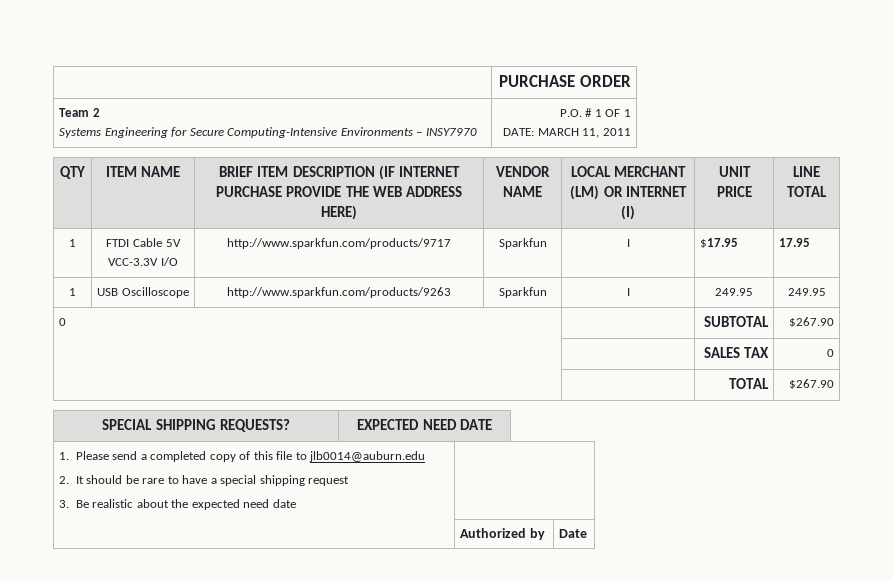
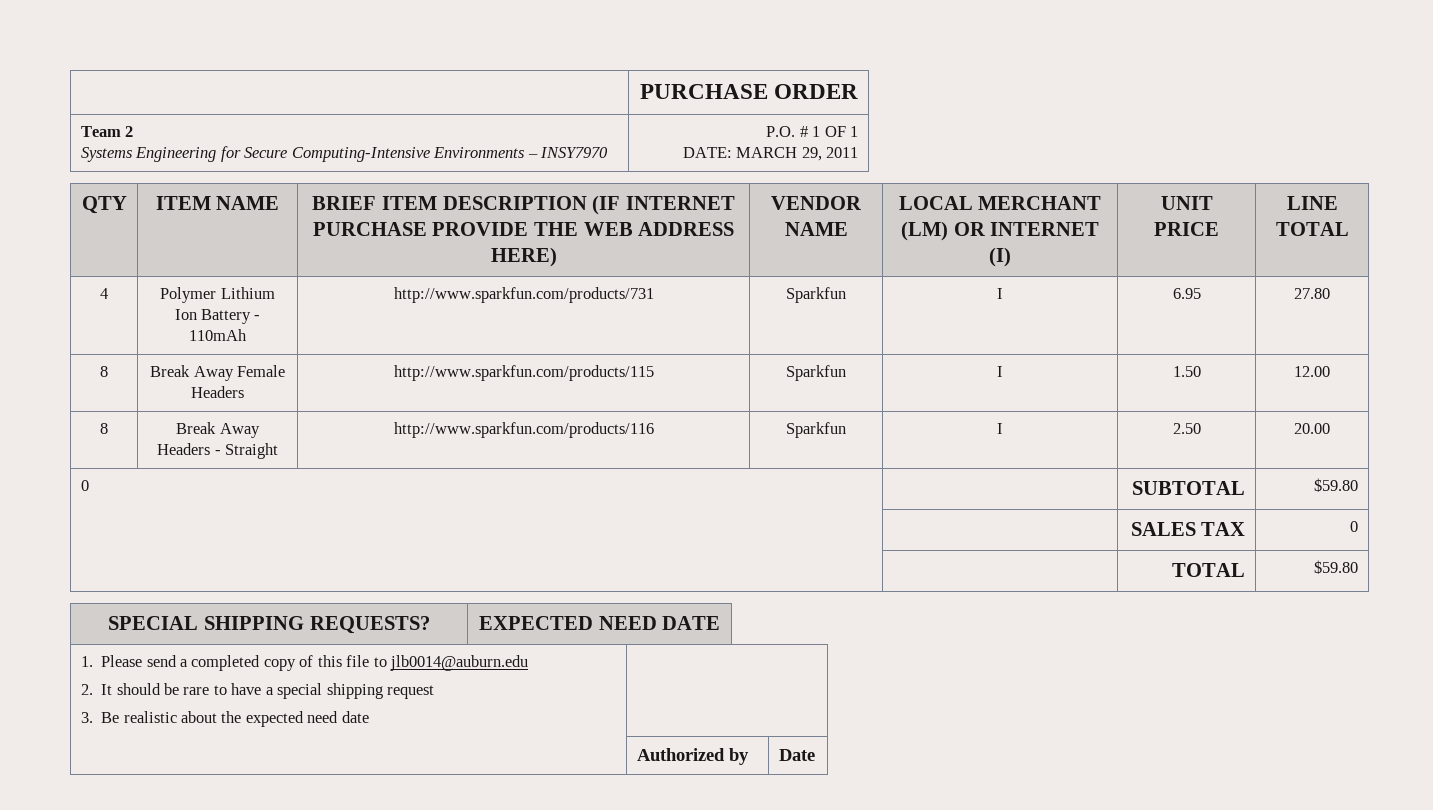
[582,128,600,138] 11, -> [801,147,822,161] 29,
[69,239,76,247] [106,238,181,247] [108,257,178,266] [227,238,451,249] [498,238,547,249] [626,239,630,247] [700,238,739,248] [779,238,811,247] [69,288,76,296] [97,287,189,298] [227,287,451,298] [498,287,547,298] [626,288,630,296] [715,288,753,296] [787,288,826,296] 1 | FTDI Cable 5V VCC-3.3V I/O | http://www.sparkfun.com/products/9717 | Sparkfun | I | $17.95 | 17.95 // 1 | USB Oscilloscope | http://www.sparkfun.com/products/9263 | Sparkfun | I | 249.95 | 249.95 -> [100,288,108,299] [160,287,275,303] [174,309,261,324] [189,329,247,341] [393,287,654,303] [786,287,846,303] [997,288,1003,299] [1172,288,1201,299] [1294,288,1330,299] [100,366,108,377] [150,365,285,381] [191,386,244,398] [393,365,654,381] [786,365,846,381] [997,366,1003,377] [1172,366,1201,377] [1294,366,1330,377] [100,423,108,434] [176,422,260,438] [157,443,278,459] [393,422,654,438] [786,422,846,438] [997,423,1003,434] [1172,423,1201,434] [1294,423,1330,434] 4 | Polymer Lithium Ion Battery - 110mAh | http://www.sparkfun.com/products/731 | Sparkfun | I | 6.95 | 27.80 // 8 | Break Away Female Headers | http://www.sparkfun.com/products/115 | Sparkfun | I | 1.50 | 12.00 // 8 | Break Away Headers - Straight | http://www.sparkfun.com/products/116 | Sparkfun | I | 2.50 | 20.00
[788,317,834,327] $267.90 -> [1314,478,1359,492] $59.80
[788,379,834,389] $267.90 -> [1314,560,1359,574] $59.80

